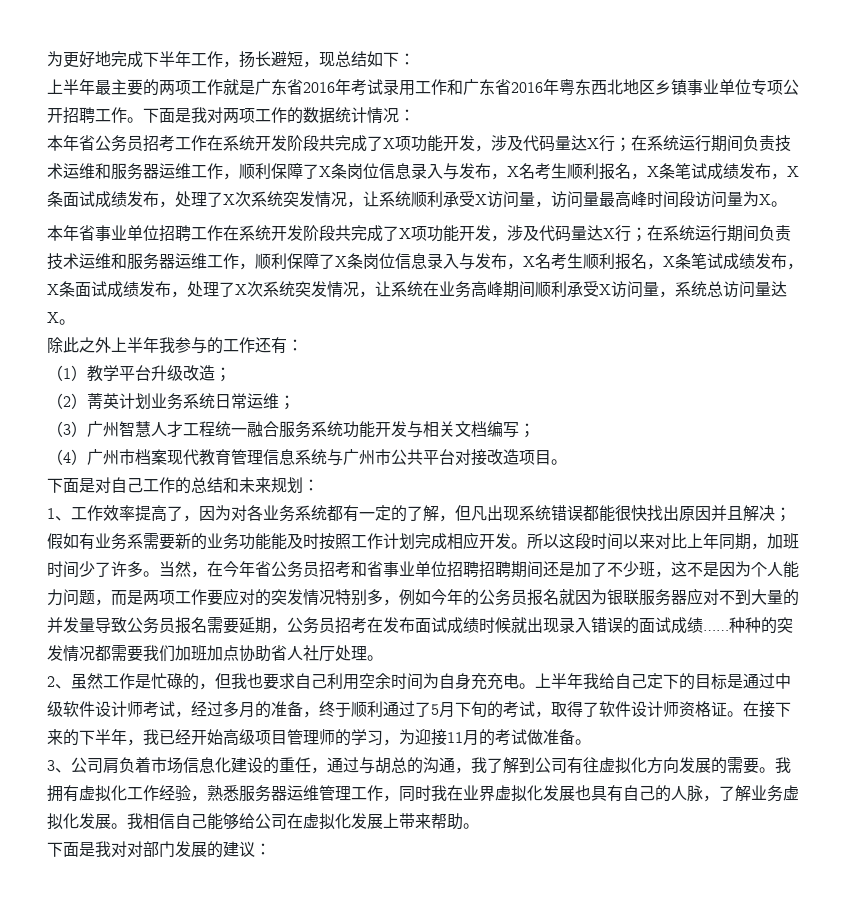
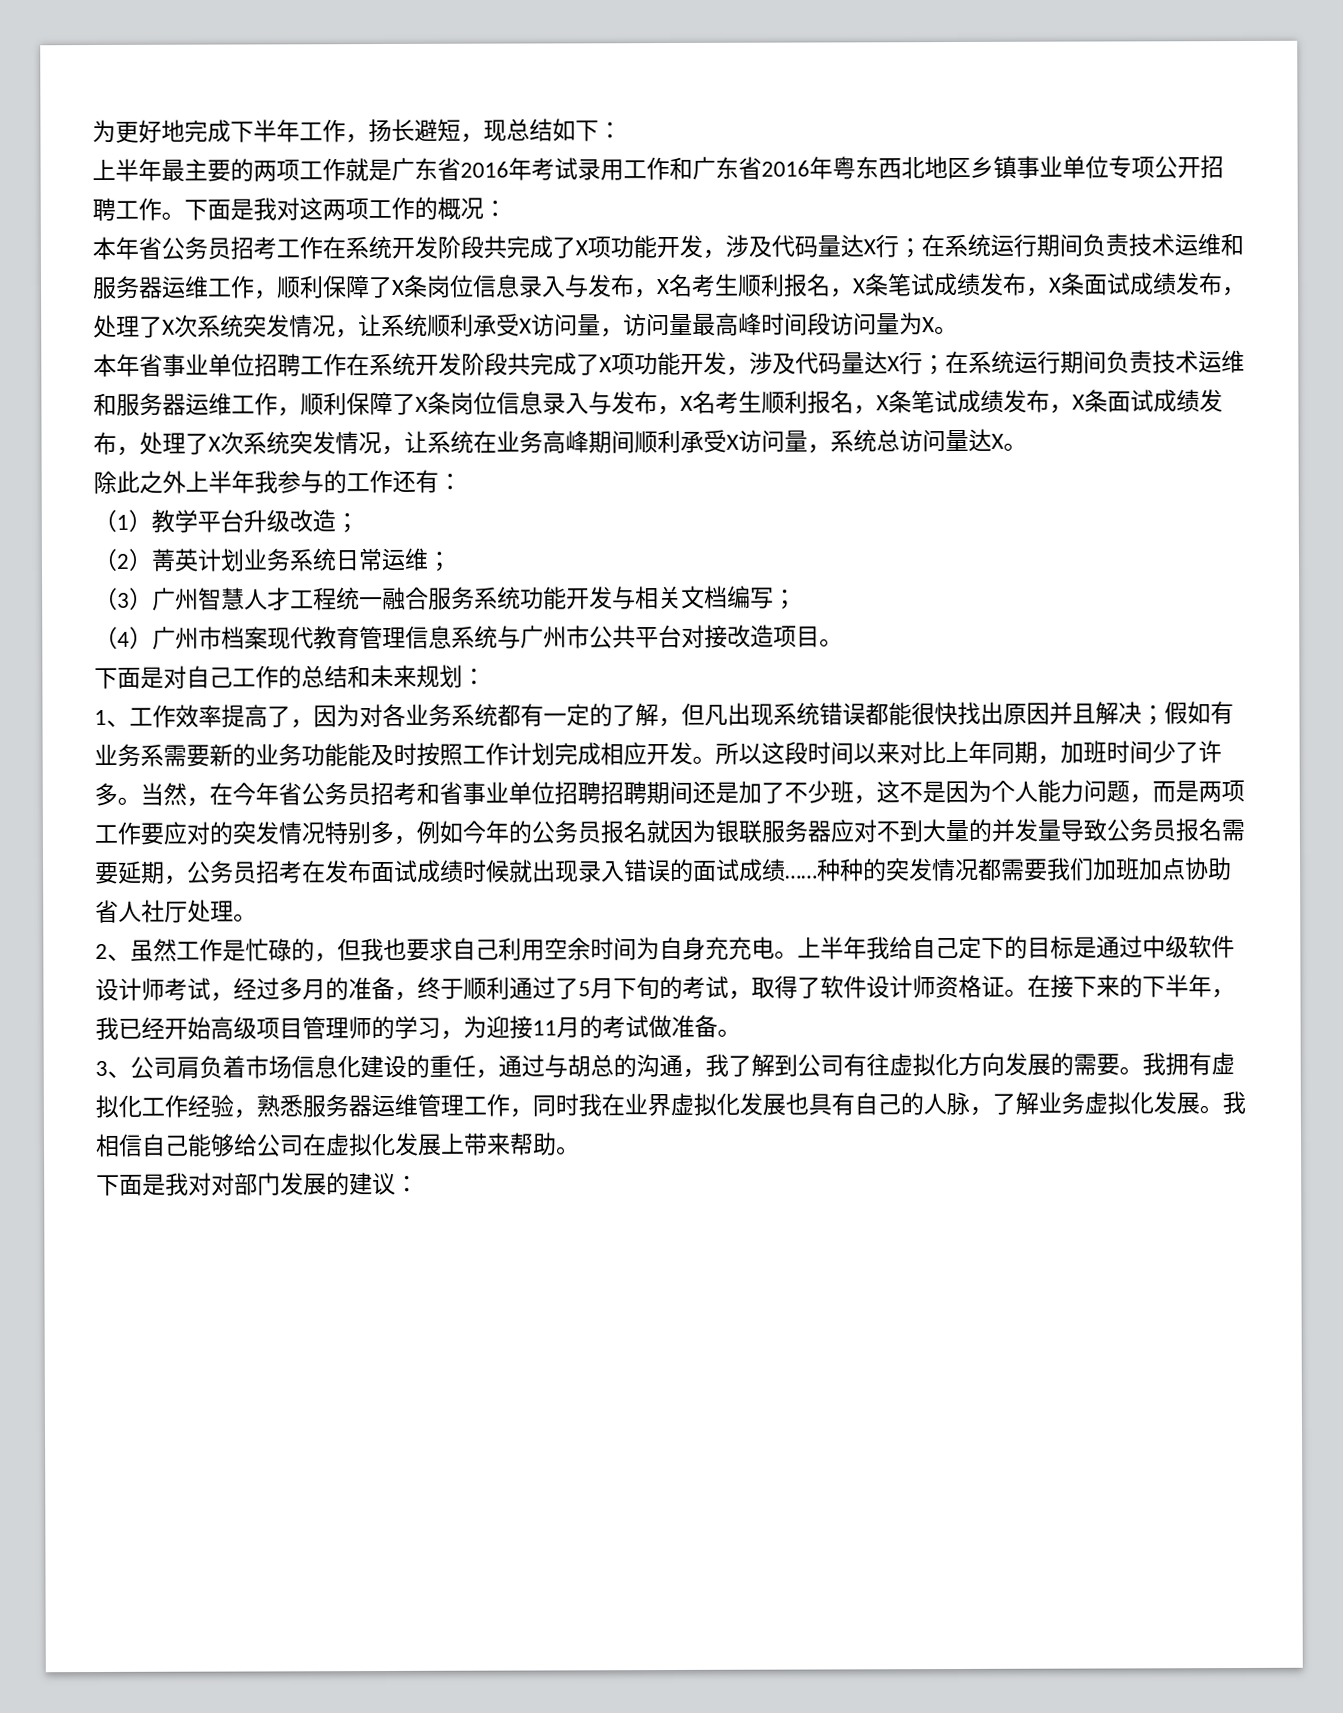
(223, 115) none -> [299,197,323,221] 这
[303,107,383,124] 数据统计情 -> [437,196,461,220] 概

